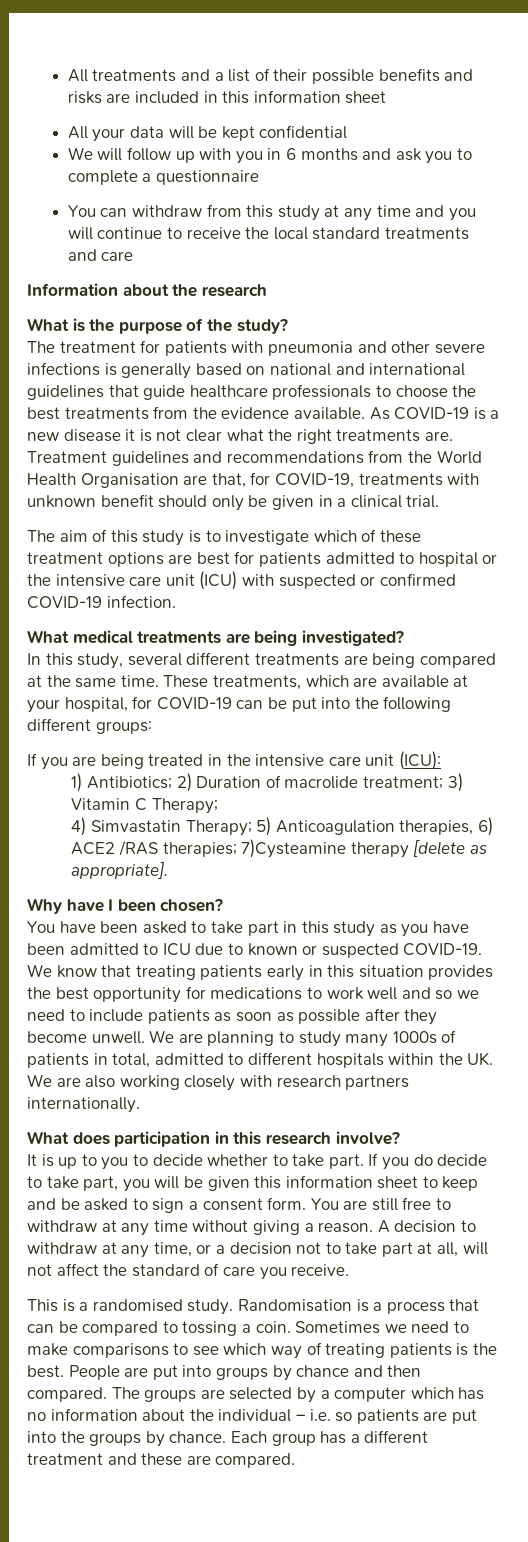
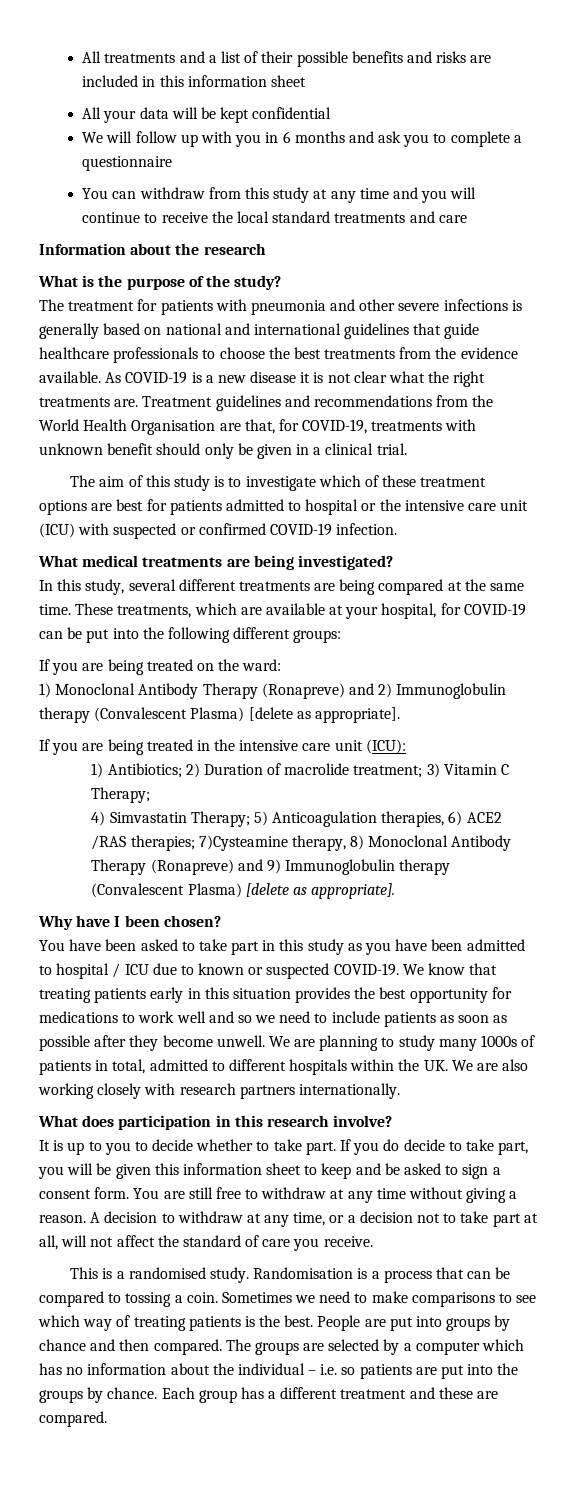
(152, 727) none -> [39,659,282,675] [39,683,507,699] [39,707,400,723] // If you are being treated on the ward: // 1) Monoclonal Antibody Therapy (Ronapreve) and 2) Immunoglobulin therapy (Convalescent Plasma) [delete as appropriate].
[350,842,409,858] therapy -> [291,835,512,851] [91,859,451,875] [91,883,242,898] therapy, 8) Monoclonal Antibody Therapy (Ronapreve) and 9) Immunoglobulin therapy (Convalescent Plasma)
(159, 949) none -> [56,963,121,979] hospital /

